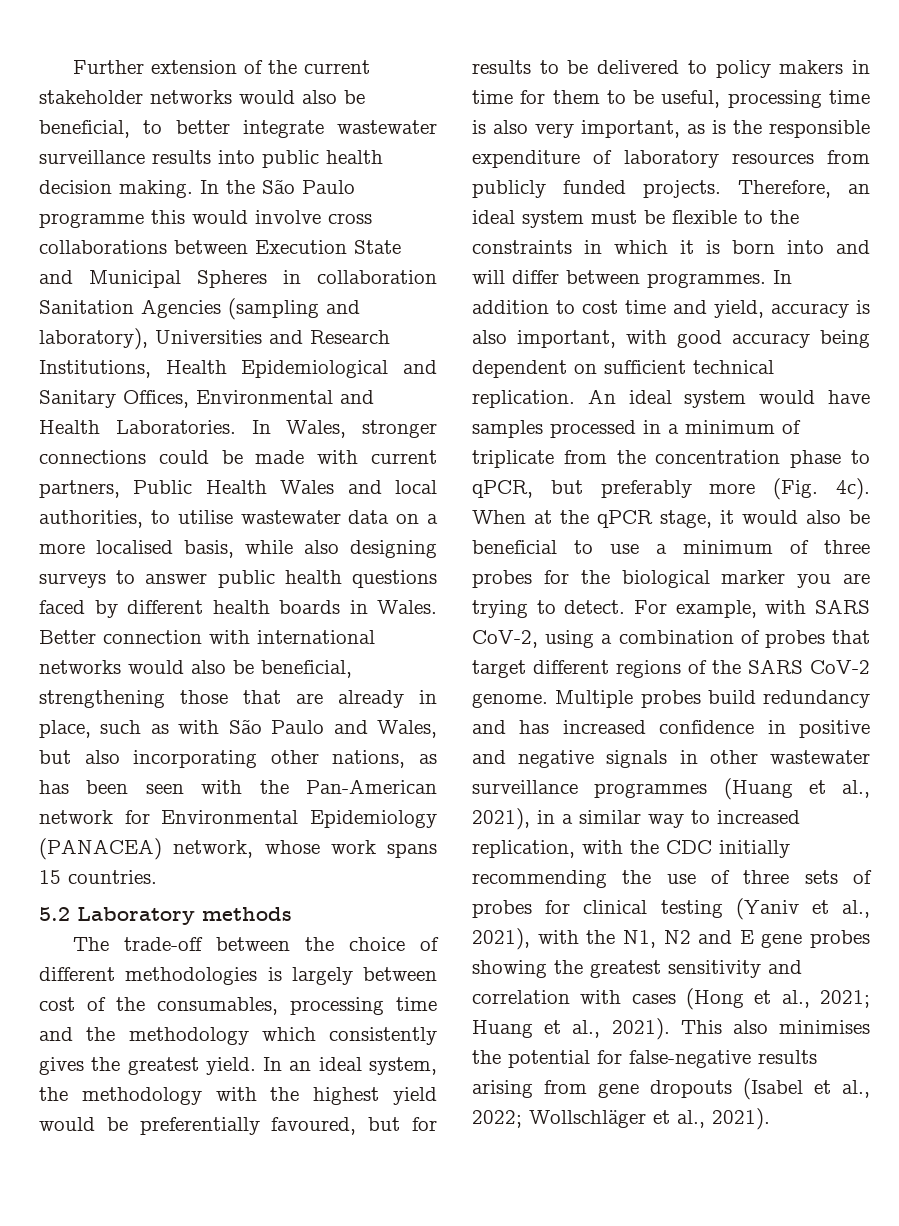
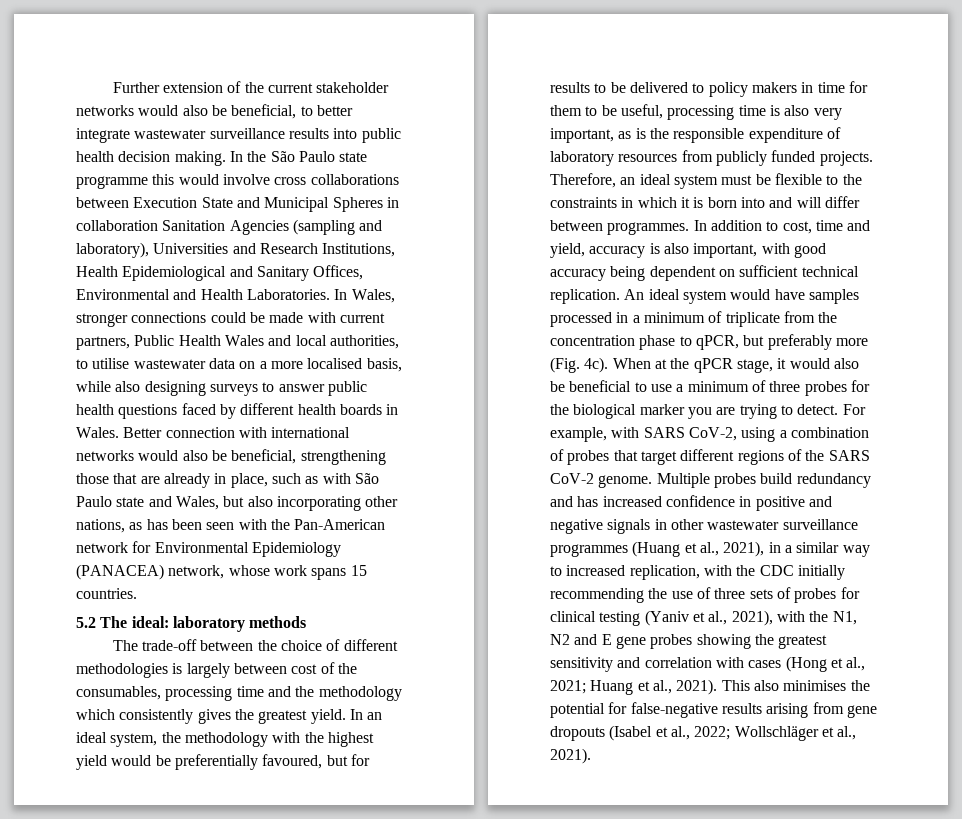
(355, 187) none -> [339,152,368,162] state
(325, 727) none -> [116,497,145,507] state
[77,907,195,925] Laboratory -> [100,616,245,632] The ideal: laboratory
[582,300,618,314] cost -> [782,221,812,234] cost,

